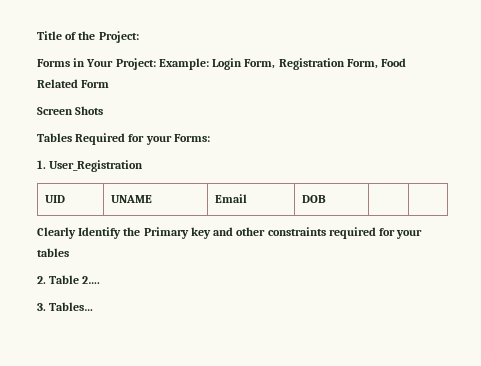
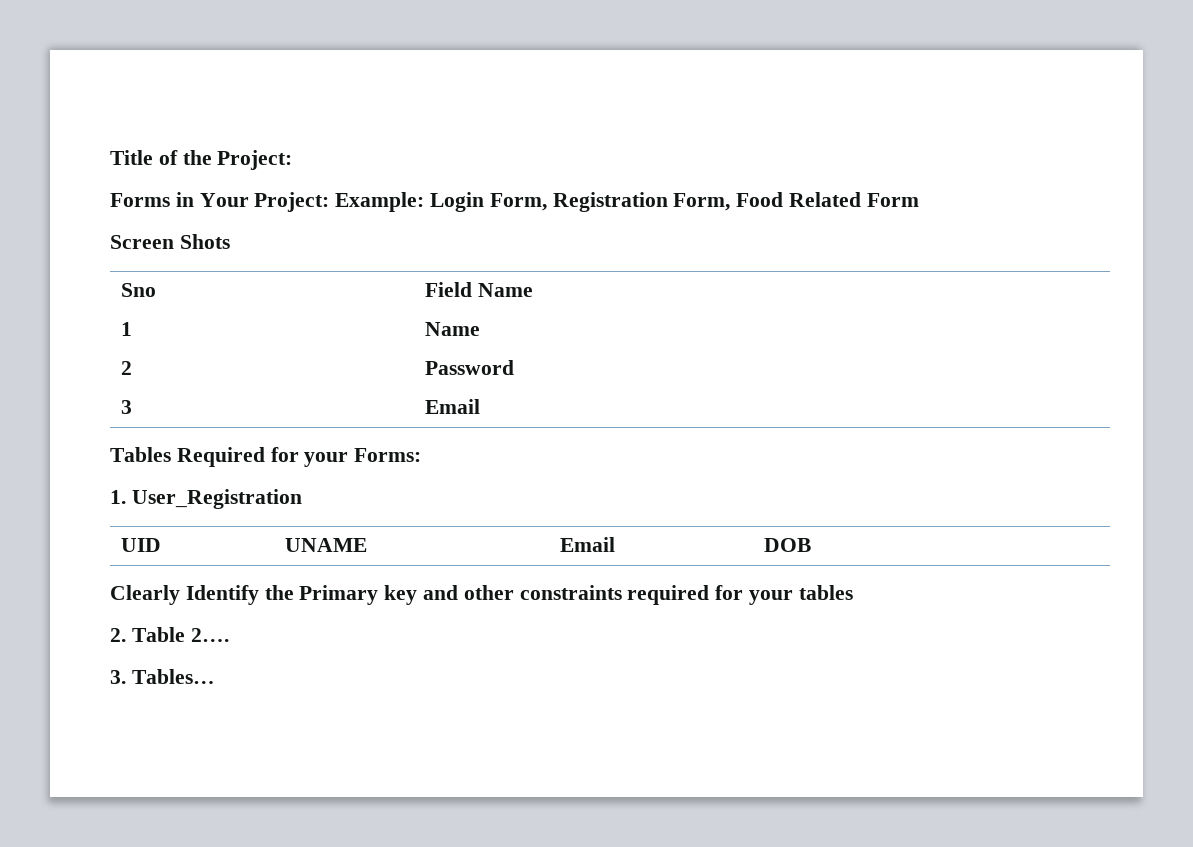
(104, 110) none -> [121,283,157,297] [425,282,533,297] [121,322,133,336] [425,322,481,336] [121,361,133,375] [425,360,515,375] [121,400,133,414] [425,399,481,414] // Sno | Field Name // 1 | Name // 2 | Password // 3 | Email

